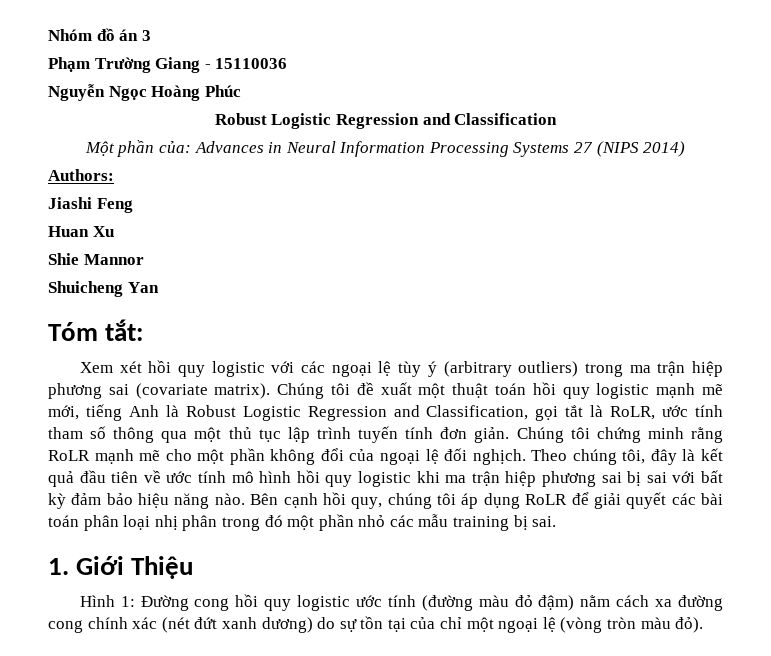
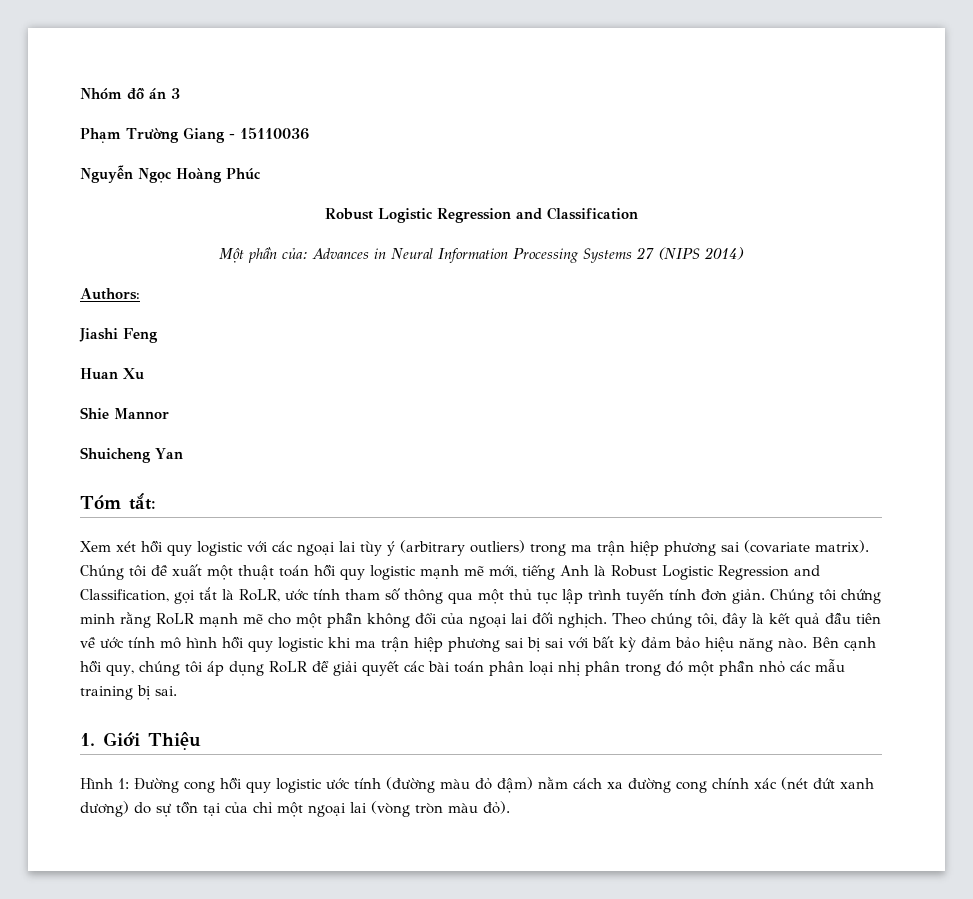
[378,361,392,376] lệ -> [339,541,356,552] lai
[425,449,439,464] lệ -> [511,613,528,624] lai
[542,617,556,632] lệ -> [350,802,367,813] lai

